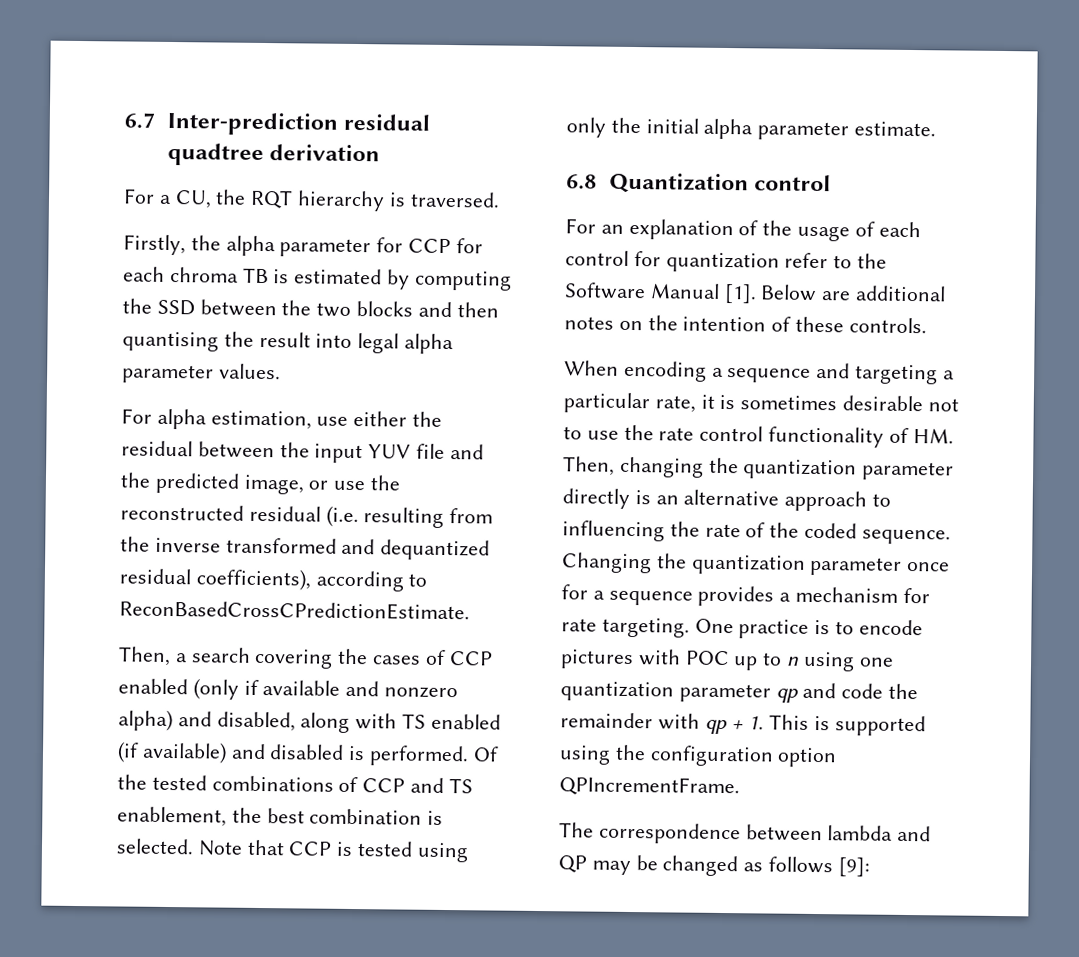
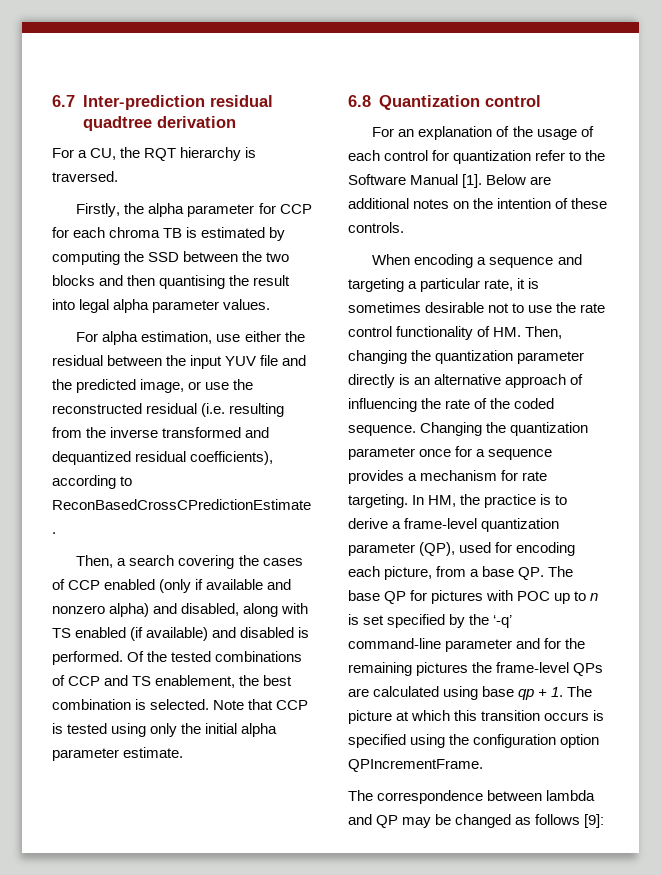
[872,493,892,507] to -> [570,374,584,385] of
[694,618,923,639] One practice is to encode -> [412,494,568,508] [348,518,560,532] [348,542,576,556] [348,566,574,580] [348,590,428,604] In HM, the practice is to derive a frame-level quantization parameter (QP), used for encoding each picture, from a base QP. The base QP for
[802,651,894,672] [560,681,919,703] [560,712,926,737] using one quantization parameter qp and code the remainder with qp + 1. This is supported -> [348,614,513,628] [348,638,586,652] [348,662,604,676] [348,686,593,700] [348,710,605,724] [348,734,406,748] is set specified by the ‘-q’ command-line parameter and for the remaining pictures the frame-level QPs are calculated using base qp + 1. The picture at which this transition occurs is specified

